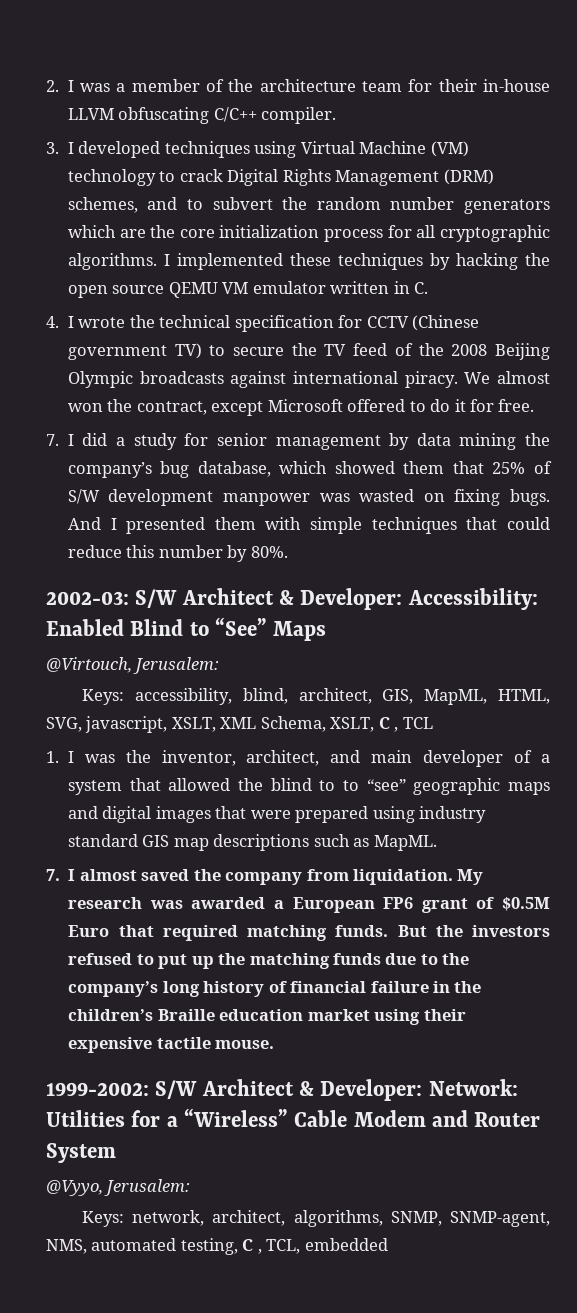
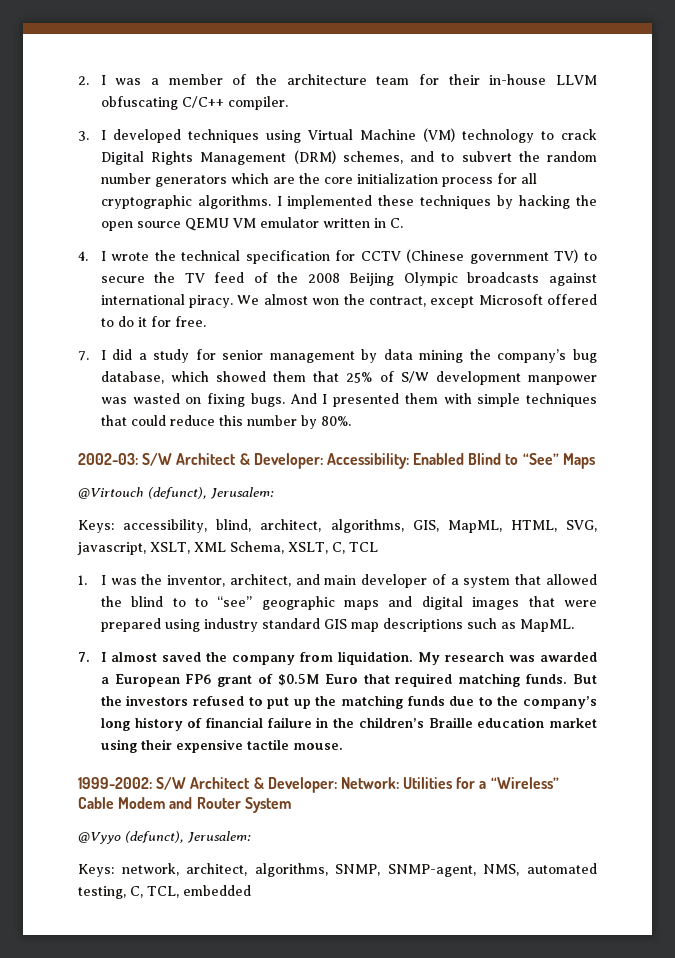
[46,657,132,673] @Virtouch, -> [78,487,207,499] @Virtouch (defunct),
(372, 696) none -> [330,519,404,533] algorithms,
[378,717,399,732] C , -> [331,542,345,554] C,
[46,1180,103,1196] @Vyyo, -> [78,831,184,844] @Vyyo (defunct),
[242,1239,262,1254] C , -> [130,886,143,898] C,

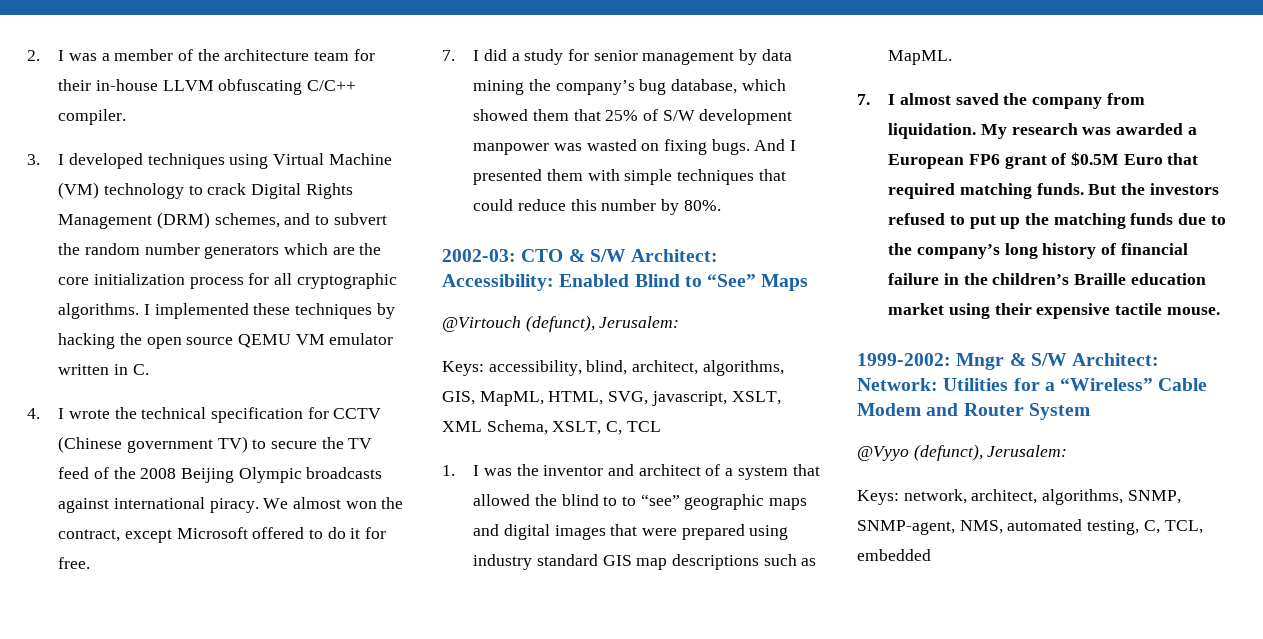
[142,453,323,469] S/W Architect & Developer: -> [521,249,719,262] CTO & S/W Architect:
[167,574,428,588] inventor, architect, and main developer -> [543,464,701,476] inventor and architect
[156,777,337,793] S/W Architect & Developer: -> [956,353,1160,370] Mngr & S/W Architect:

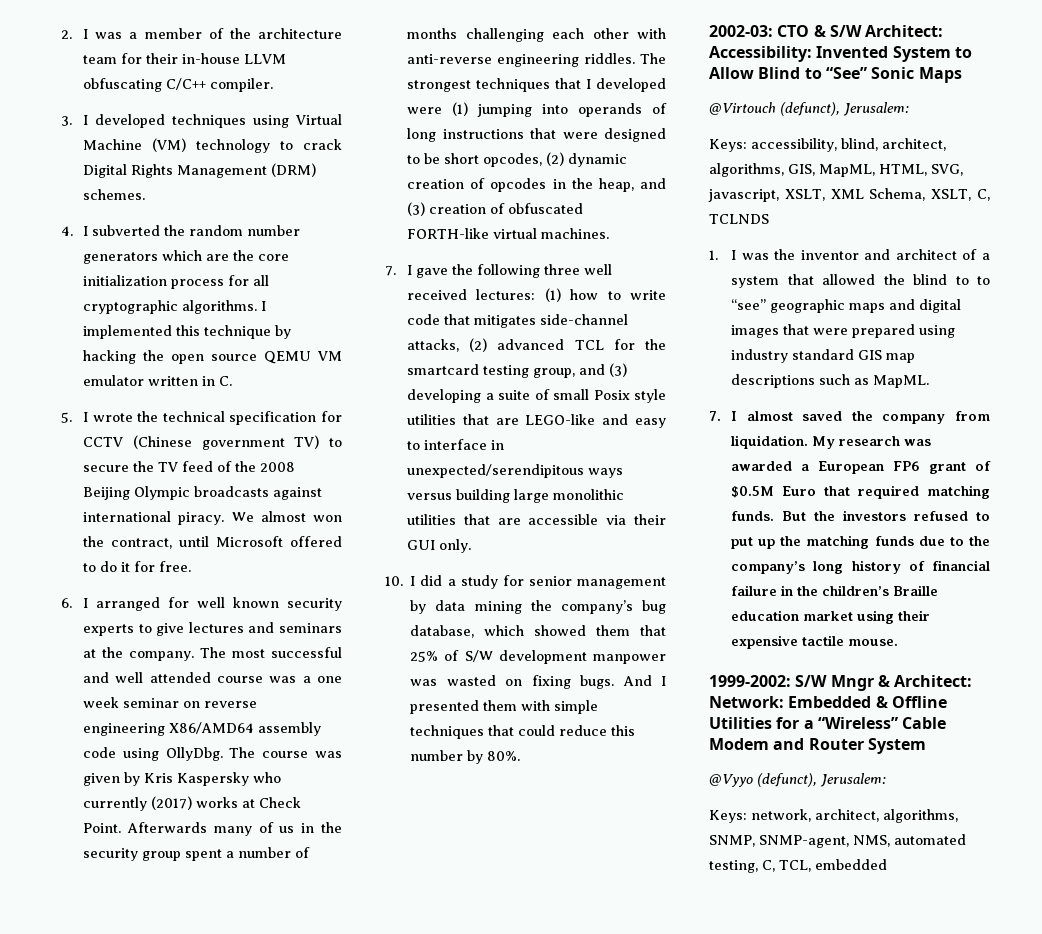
[214,213,387,228] schemes, and to subvert -> [83,189,146,200] [61,225,161,236] schemes. // 4. I subverted
[253,303,372,319] these techniques -> [176,325,272,339] this technique
[27,408,40,419] 4. -> [61,412,72,423] 5.
[124,529,172,543] except -> [179,536,210,547] until
[442,50,455,61] 7. -> [61,597,342,611] [83,622,342,636] [83,647,342,661] [83,672,343,683] [83,697,258,708] [83,722,322,736] [83,747,342,761] [83,772,282,786] [83,796,302,811] [83,822,343,836] [83,847,311,861] [407,28,666,42] [407,53,666,67] [407,78,666,92] [407,102,667,117] [407,128,666,142] [407,152,628,167] [407,178,666,192] [407,202,584,216] [407,228,610,239] [385,264,613,278] [407,288,666,302] [407,314,629,328] [407,338,666,352] [407,363,628,378] [407,389,666,403] [407,414,666,428] [407,439,505,450] [407,464,624,478] [407,489,625,503] [407,514,666,525] [407,539,472,553] [385,576,403,586] 6. I arranged for well known security experts to give lectures and seminars at the company. The most successful and well attended course was a one week seminar on reverse engineering X86/AMD64 assembly code using OllyDbg. The course was given by Kris Kaspersky who currently (2017) works at Check Point. Afterwards many of us in the security group spent a number of months challenging each other with anti-reverse engineering riddles. The strongest techniques that I developed were (1) jumping into operands of long instructions that were designed to be short opcodes, (2) dynamic creation of opcodes in the heap, and (3) creation of obfuscated FORTH-like virtual machines. // 7. I gave the following three well received lectures: (1) how to write code that mitigates side-channel attacks, (2) advanced TCL for the smartcard testing group, and (3) developing a suite of small Posix style utilities that are LEGO-like and easy to interface in unexpected/serendipitous ways versus building large monolithic utilities that are accessible via their GUI only. // 10.
[559,274,630,287] Enabled -> [816,46,972,62] [709,67,754,79] Invented System to Allow
(757, 280) none -> [871,67,915,79] Sonic
[626,421,661,432] TCL -> [709,214,769,224] TCLNDS
(951, 359) none -> [795,675,828,687] S/W
[1030,353,1067,366] S/W -> (890, 681) none
(938, 384) none -> [788,696,947,708] Embedded & Offline

